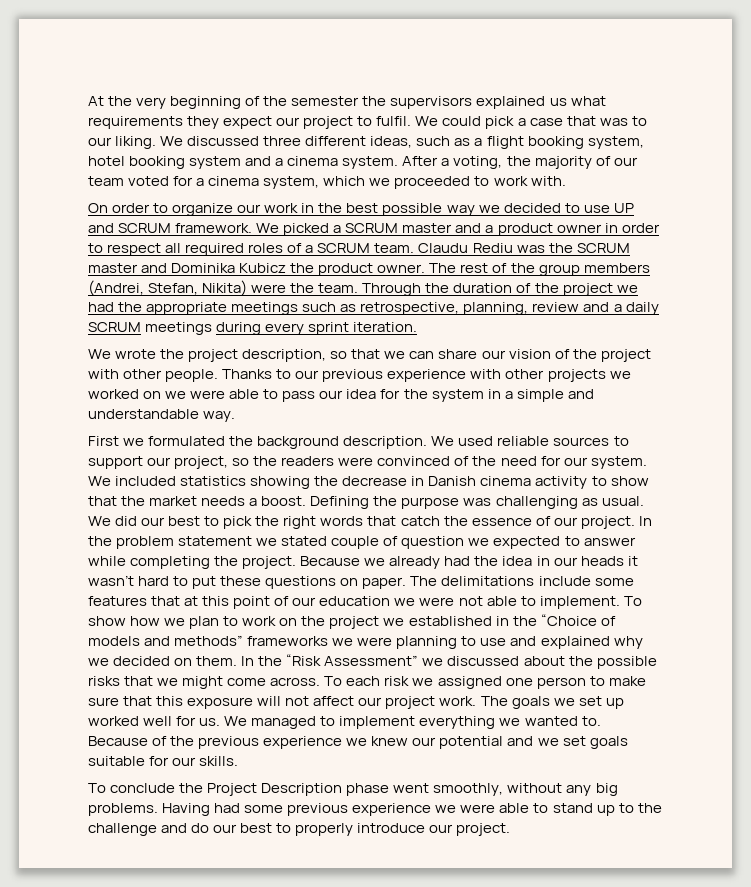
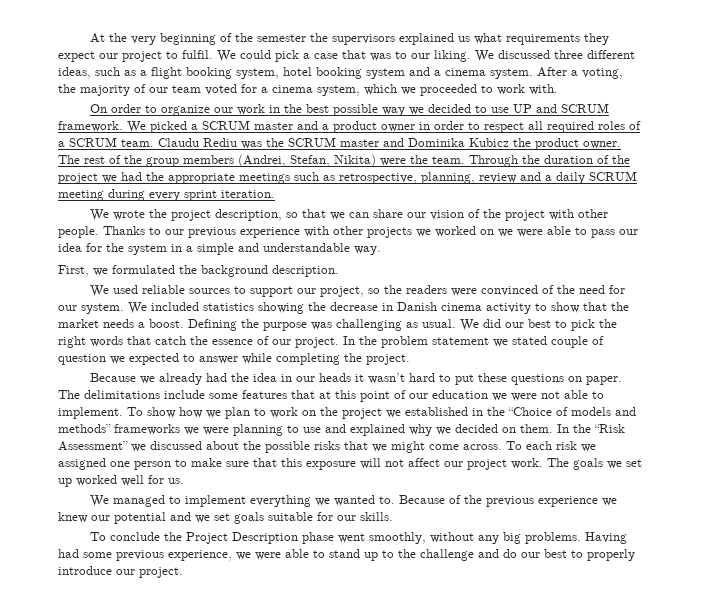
[145,322,213,335] meetings -> [58,190,104,201] meeting
[88,436,119,446] First -> [58,265,89,277] First,
(428, 442) none -> (339, 271) //
(297, 562) none -> (410, 359) //
(221, 722) none -> (184, 481) //
[352,803,432,816] experience -> [168,550,232,561] experience,

